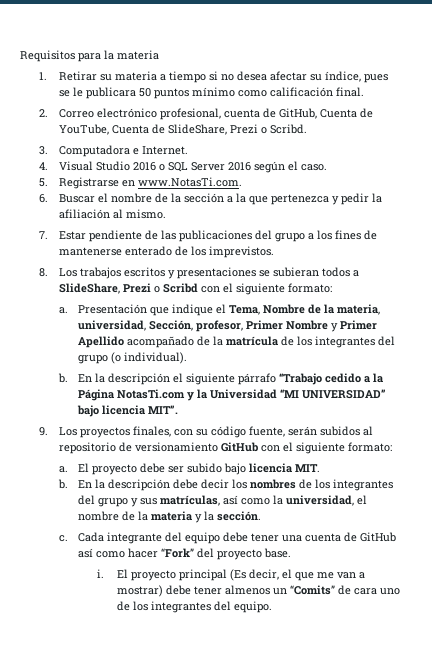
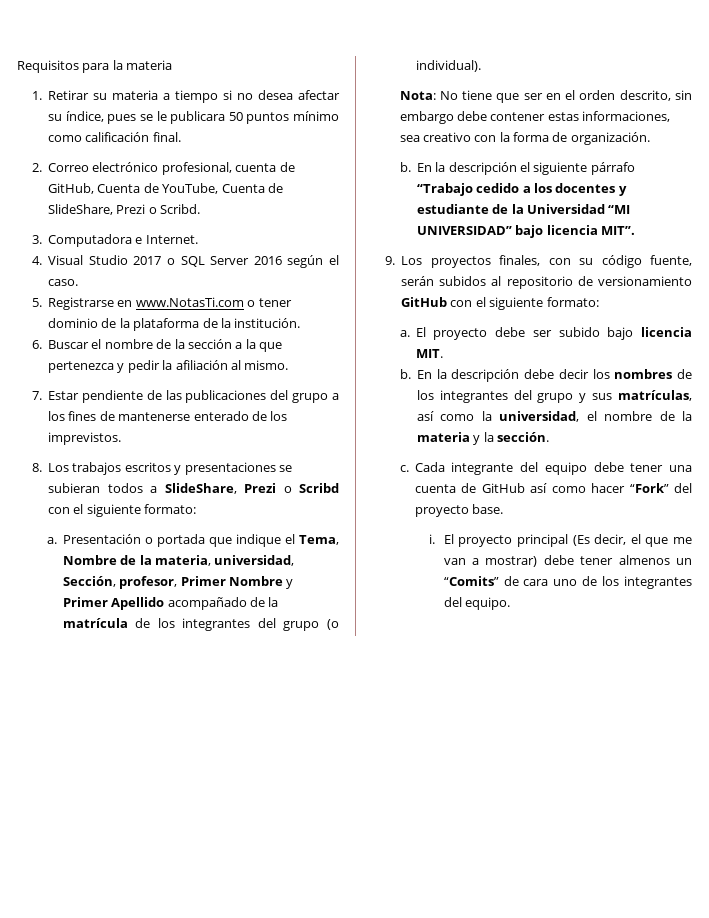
[132,162,156,171] 2016 -> [133,256,162,265] 2017
[137,177,242,187] www.NotasTi.com. -> [135,297,292,307] [47,318,301,331] www.NotasTi.com o tener dominio de la plataforma de la institución.
(147, 309) none -> [144,534,205,547] o portada
(187, 358) none -> [399,90,692,103] [399,111,670,124] [399,132,650,145] // Nota: No tiene que ser en el orden descrito, sin embargo debe contener estas informaciones, sea creativo con la forma de organización.
[372,373,383,383] [77,389,194,401] la Página NotasTi.com y -> [533,183,627,196] [416,204,509,214] los docentes y estudiante de

